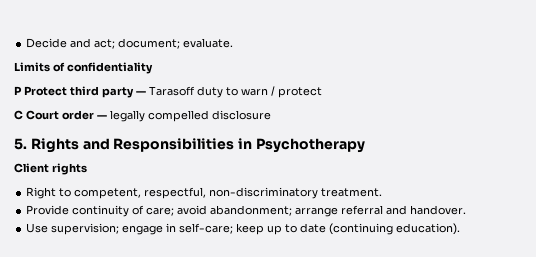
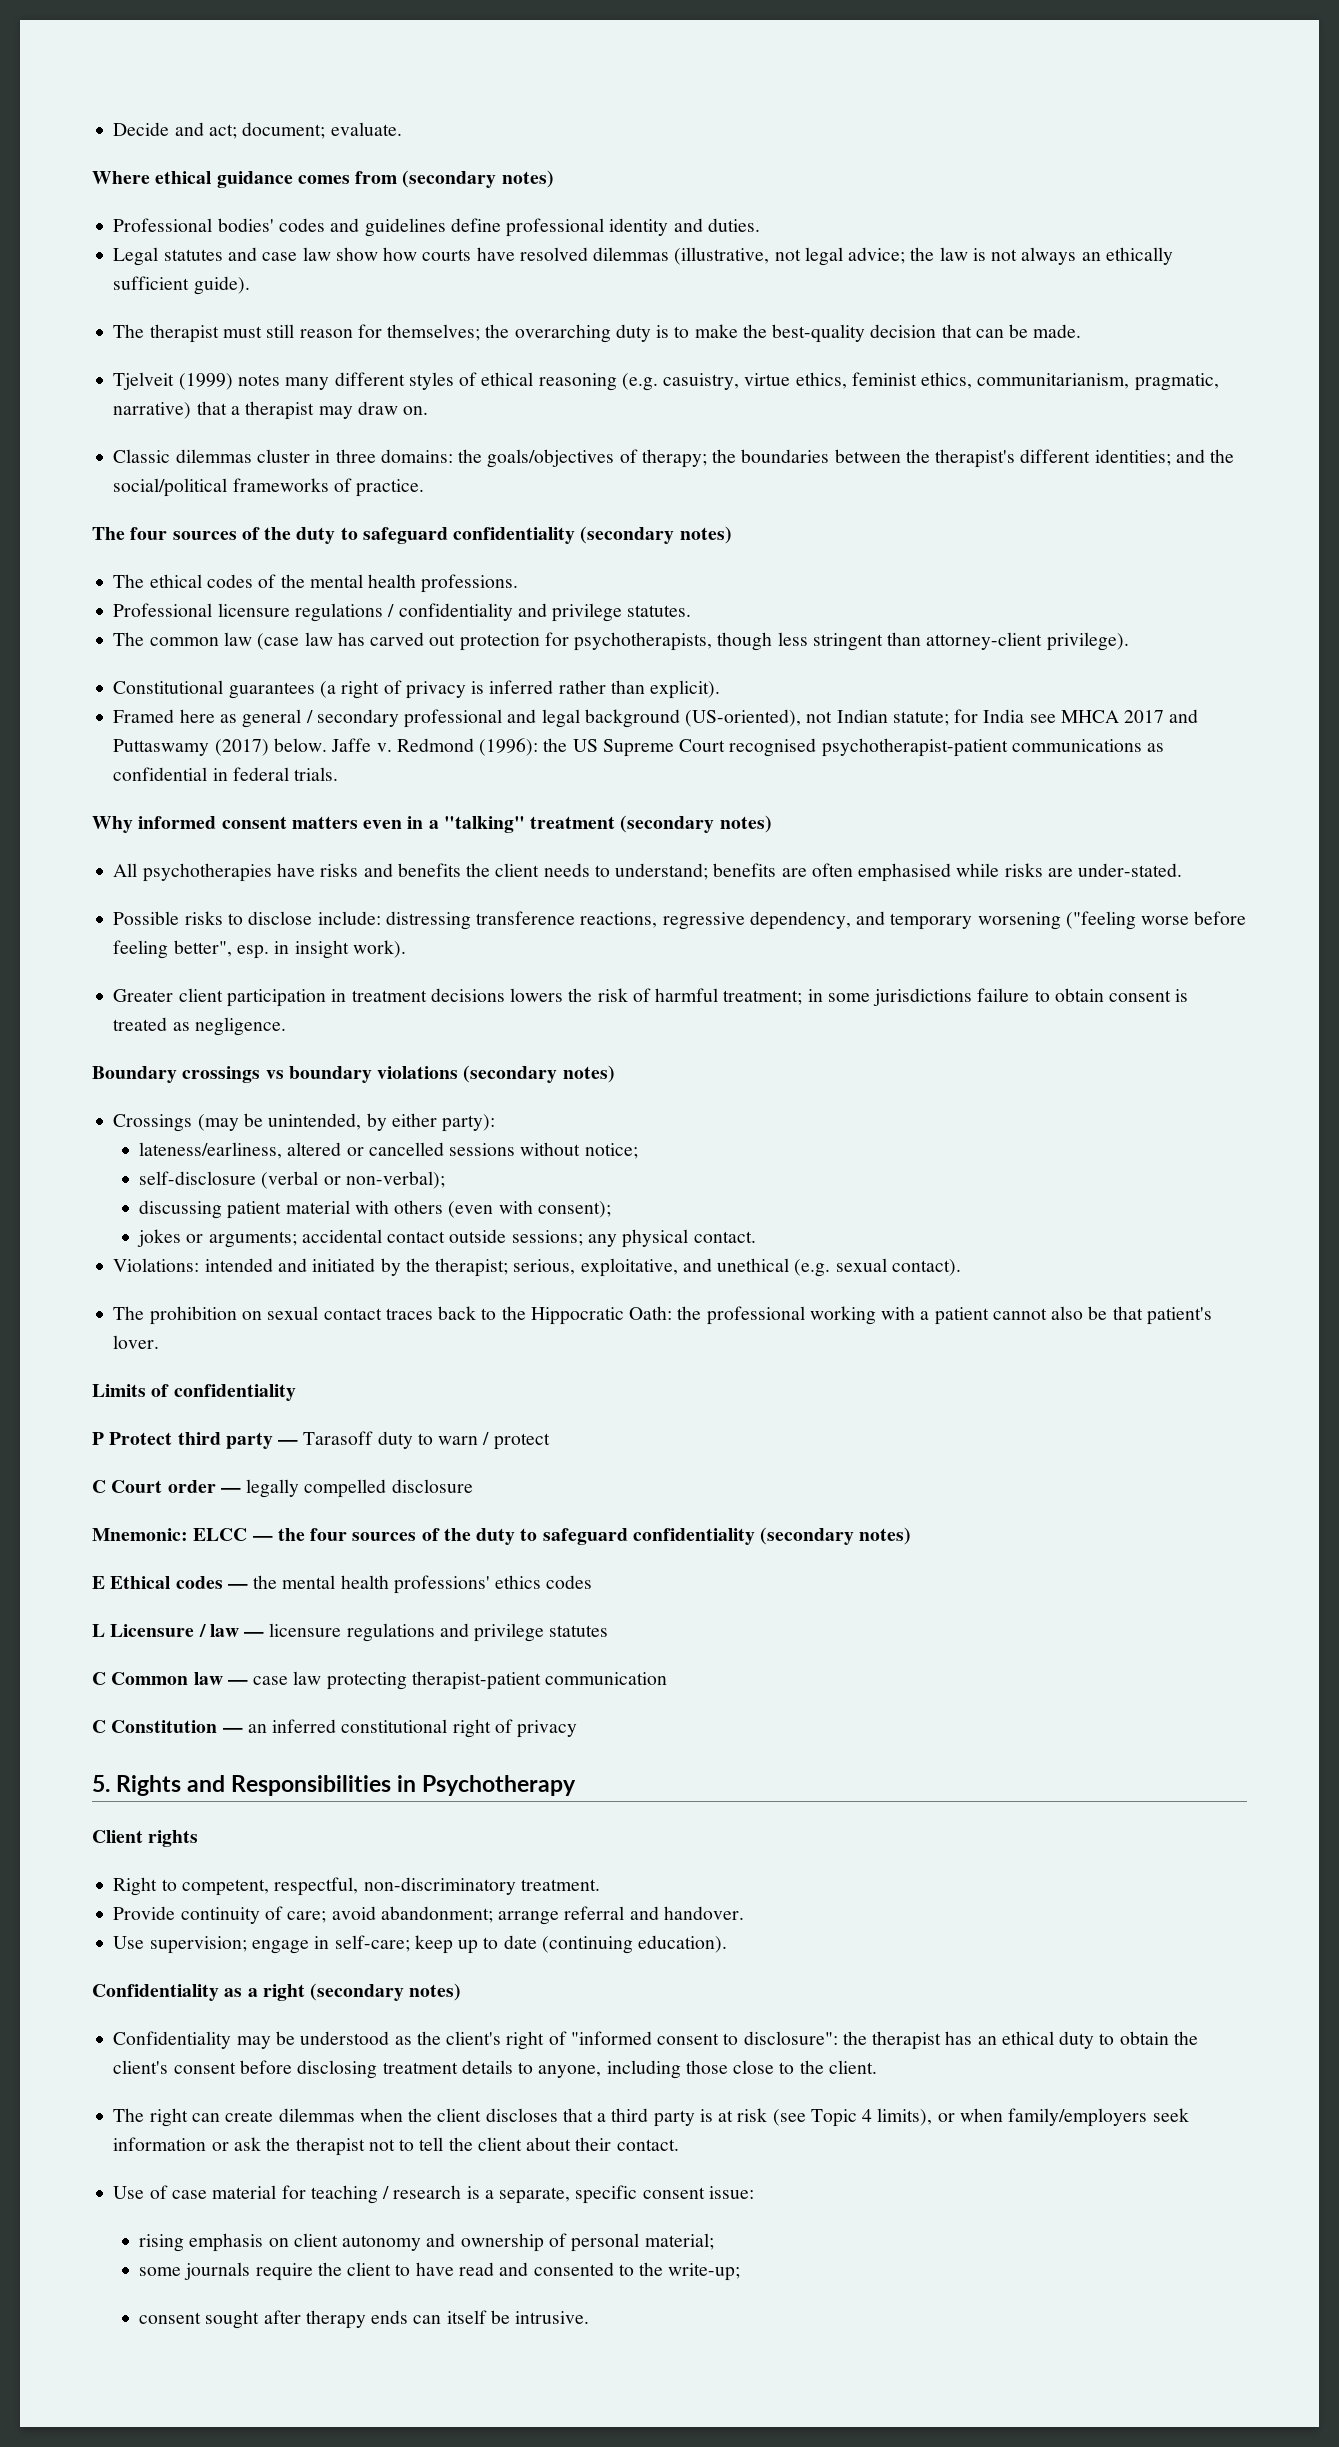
(234, 43) none -> [92,170,554,188] [113,218,760,237] [113,247,1174,266] [113,276,250,295] [113,324,1082,343] [113,372,1219,391] [113,401,429,420] [113,449,1235,468] [113,478,425,497] [92,526,732,544] [113,574,519,593] [113,603,692,622] [113,632,1129,651] [113,680,721,699] [113,709,1199,728] [113,738,1165,757] [113,767,339,781] [92,815,772,833] [113,863,1183,882] [113,911,1247,930] [113,940,406,959] [113,988,1189,1007] [113,1017,286,1036] [92,1065,615,1083] [113,1113,496,1132] [139,1142,638,1159] [139,1171,445,1189] [139,1200,611,1219] [137,1229,756,1248] [113,1258,961,1277] [113,1306,1213,1325] [113,1335,160,1349] // Where ethical guidance comes from (secondary notes) // Professional bodies' codes and guidelines define professional identity and duties. // Legal statutes and case law show how courts have resolved dilemmas (illustrative, not legal advice; the law is not always an ethically sufficient guide). // The therapist must still reason for themselves; the overarching duty is to make the best-quality decision that can be made. // Tjelveit (1999) notes many different styles of ethical reasoning (e.g. casuistry, virtue ethics, feminist ethics, communitarianism, pragmatic, narrative) that a therapist may draw on. // Classic dilemmas cluster in three domains: the goals/objectives of therapy; the boundaries between the therapist's different identities; and the social/political frameworks of practice. // The four sources of the duty to safeguard confidentiality (secondary notes) // The ethical codes of the mental health professions. // Professional licensure regulations / confidentiality and privilege statutes. // The common law (case law has carved out protection for psychotherapists, though less stringent than attorney-client privilege). // Constitutional guarantees (a right of privacy is inferred rather than explicit). // Framed here as general / secondary professional and legal background (US-oriented), not Indian statute; for India see MHCA 2017 and Puttaswamy (2017) below. Jaffe v. Redmond (1996): the US Supreme Court recognised psychotherapist-patient communications as confidential in federal trials. // Why informed consent matters even in a "talking" treatment (secondary notes) // All psychotherapies have risks and benefits the client needs to understand; benefits are often emphasised while risks are under-stated. // Possible risks to disclose include: distressing transference reactions, regressive dependency, and temporary worsening ("feeling worse before feeling better", esp. in insight work). // Greater client participation in treatment decisions lowers the risk of harmful treatment; in some jurisdictions failure to obtain consent is treated as negligence. // Boundary crossings vs boundary violations (secondary notes) // Crossings (may be unintended, by either party): // lateness/earliness, altered or cancelled sessions without notice; // self-disclosure (verbal or non-verbal); // discussing patient material with others (even with consent); // jokes or arguments; accidental contact outside sessions; any physical contact. // Violations: intended and initiated by the therapist; serious, exploitative, and unethical (e.g. sexual contact). // The prohibition on sexual contact traces back to the Hippocratic Oath: the professional working with a patient cannot also be that patient's lover.
(271, 115) none -> [92,1527,912,1545] [92,1575,593,1594] [92,1623,609,1642] [92,1671,668,1690] [92,1719,578,1738] // Mnemonic: ELCC — the four sources of the duty to safeguard confidentiality (secondary notes) // E Ethical codes — the mental health professions' ethics codes // L Licensure / law — licensure regulations and privilege statutes // C Common law — case law protecting therapist-patient communication // C Constitution — an inferred constitutional right of privacy
(461, 229) none -> [92,1983,462,2001] [113,2031,1199,2050] [113,2060,877,2079] [113,2108,1189,2127] [113,2137,679,2156] [113,2185,754,2204] [139,2233,714,2252] [139,2262,741,2281] [139,2310,590,2329] // Confidentiality as a right (secondary notes) // Confidentiality may be understood as the client's right of "informed consent to disclosure": the therapist has an ethical duty to obtain the client's consent before disclosing treatment details to anyone, including those close to the client. // The right can create dilemmas when the client discloses that a third party is at risk (see Topic 4 limits), or when family/employers seek information or ask the therapist not to tell the client about their contact. // Use of case material for teaching / research is a separate, specific consent issue: // rising emphasis on client autonomy and ownership of personal material; // some journals require the client to have read and consented to the write-up; // consent sought after therapy ends can itself be intrusive.

